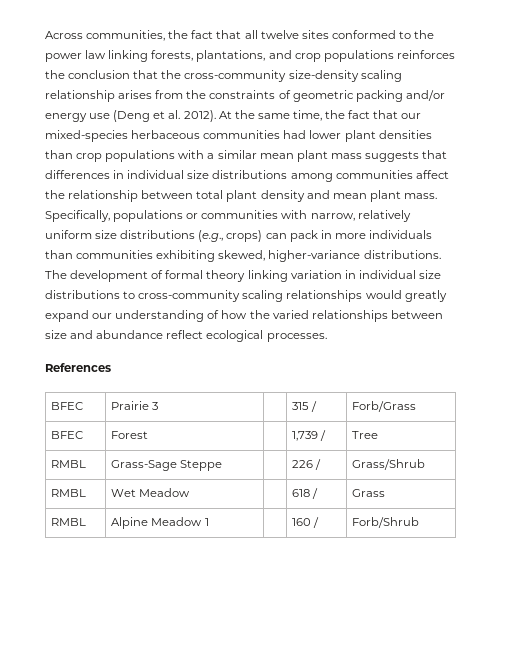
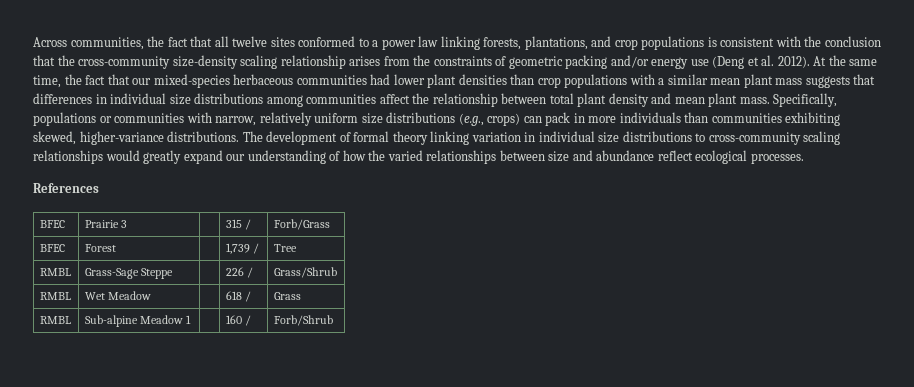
[414,30,435,39] the -> [372,40,379,47] a
[396,50,455,59] reinforces -> [707,36,801,47] is consistent with
[111,517,149,529] Alpine -> [84,315,138,327] Sub-alpine

